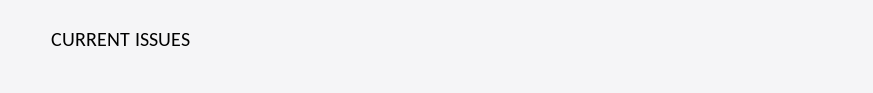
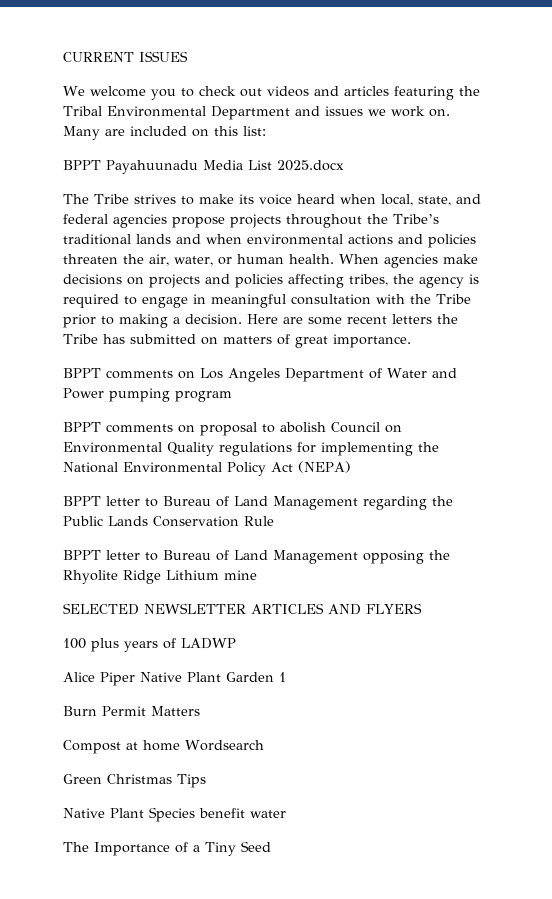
(191, 39) none -> [63,86,480,100] [63,106,450,120] [63,126,266,140] [63,160,344,174] [63,194,481,206] [63,214,439,228] [63,234,476,248] [63,254,478,268] [63,274,479,288] [63,294,471,308] [63,314,458,328] [63,334,411,348] [63,368,457,382] [63,388,232,402] [63,422,402,436] [63,442,439,456] [63,461,351,476] [63,496,453,510] [63,516,274,527] [63,550,450,564] [63,570,257,584] [63,603,422,615] [63,638,236,652] [63,672,286,686] [63,706,200,716] [63,740,264,754] [63,774,206,788] [63,807,286,822] [63,841,271,856] // We welcome you to check out videos and articles featuring the Tribal Environmental Department and issues we work on. Many are included on this list: // BPPT Payahuunadu Media List 2025.docx // The Tribe strives to make its voice heard when local, state, and federal agencies propose projects throughout the Tribe’s traditional lands and when environmental actions and policies threaten the air, water, or human health. When agencies make decisions on projects and policies affecting tribes, the agency is required to engage in meaningful consultation with the Tribe prior to making a decision. Here are some recent letters the Tribe has submitted on matters of great importance. // BPPT comments on Los Angeles Department of Water and Power pumping program // BPPT comments on proposal to abolish Council on Environmental Quality regulations for implementing the National Environmental Policy Act (NEPA) // BPPT letter to Bureau of Land Management regarding the Public Lands Conservation Rule // BPPT letter to Bureau of Land Management opposing the Rhyolite Ridge Lithium mine // SELECTED NEWSLETTER ARTICLES AND FLYERS // 100 plus years of LADWP // Alice Piper Native Plant Garden 1 // Burn Permit Matters // Compost at home Wordsearch // Green Christmas Tips // Native Plant Species benefit water // The Importance of a Tiny Seed

